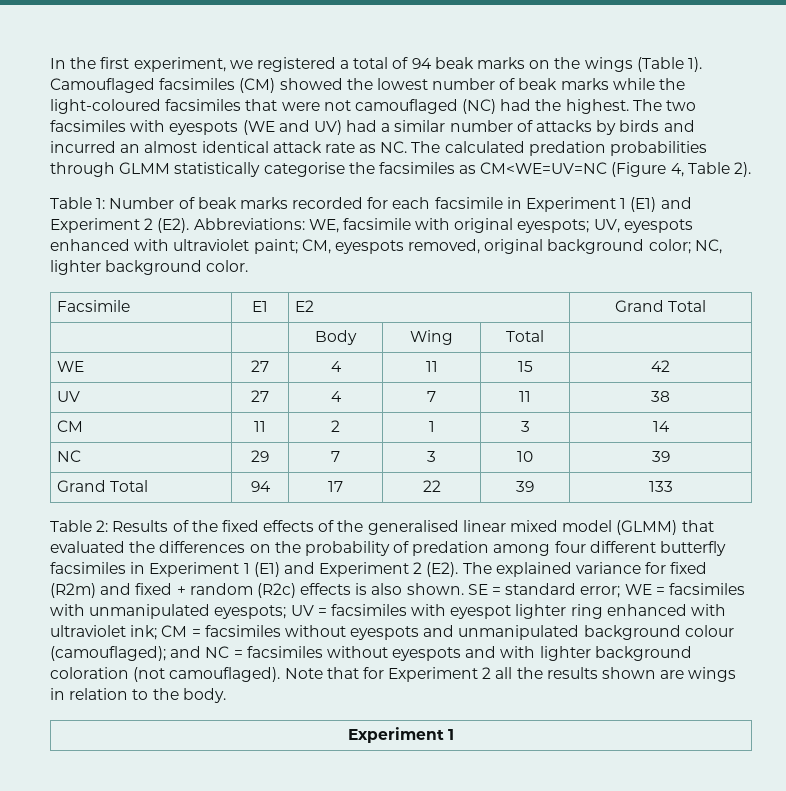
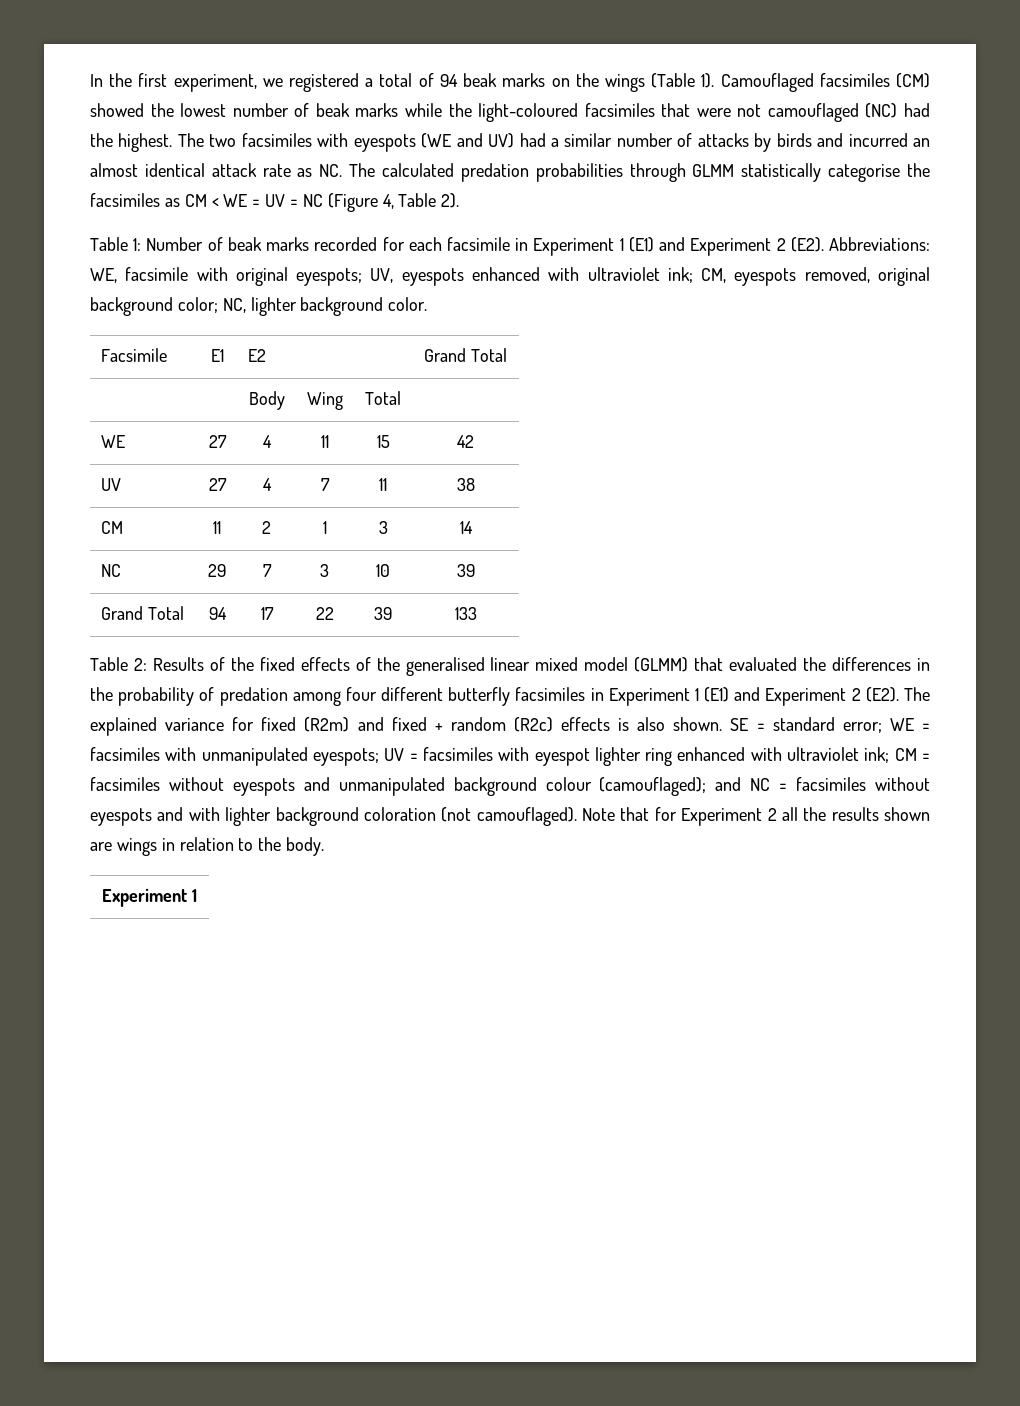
[480,162,608,174] CM<WE=UV=NC -> [184,194,323,207] CM < WE = UV = NC
[253,239,298,254] paint; -> [667,267,693,283] ink;
[249,544,271,553] on -> [917,658,930,671] in

